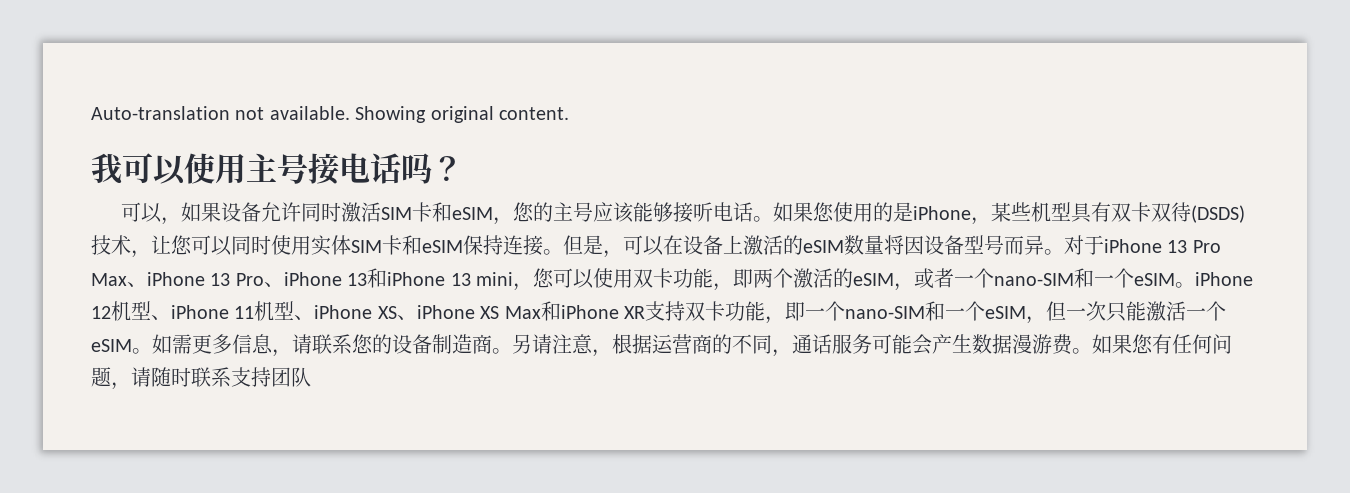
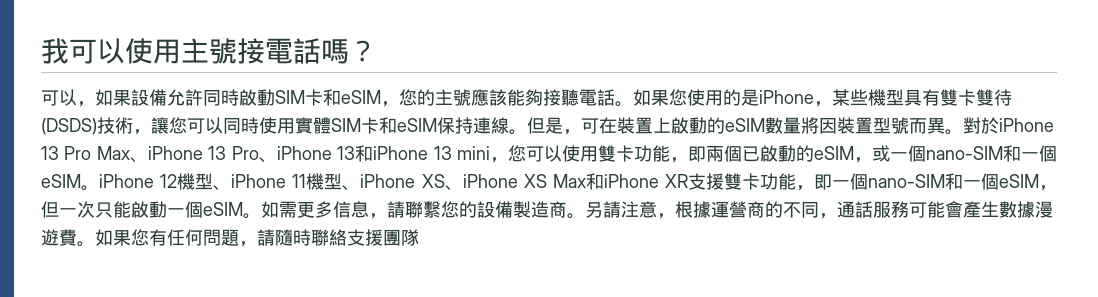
[91,106,569,123] Auto-translation not available. Showing original content. // -> (41, 51) none
[277,153,432,185] 号接电话吗 -> [209,38,349,64] 號接電話嗎
[220,202,381,222] 设备允许同时激活 -> [131,89,275,106] 設備允許同時啟動
[572,202,753,223] 号应该能够接听电话 -> [453,89,615,106] 號應該能夠接聽電話
[1030,202,1171,223] 机型具有双卡双 -> [868,89,994,106] 機型具有雙卡雙
[111,235,171,258] 术，让 -> [115,117,169,135] 術，讓
[251,235,351,256] 时使用实体 -> [241,117,331,134] 時使用實體
[503,235,543,256] 连接 -> [473,117,509,134] 連線
[643,235,1104,256] 以在设备上激活的eSIM数量将因设备型号而异。对于 -> [599,117,999,135] 在裝置上啟動的eSIM數量將因裝置型號而異。對於
[633,268,833,291] 双卡功能，即两个激活 -> [598,145,796,163] 雙卡功能，即兩個已啟動
[934,268,1134,288] 者一个nano-SIM和一个 -> [890,145,1057,162] 一個nano-SIM和一個
[111,301,131,321] 机 -> [177,173,196,190] 機
[254,301,275,321] 机 -> [306,173,325,190] 機
[664,301,705,321] 持双 -> [706,173,743,190] 援雙
[824,301,985,321] 个nano-SIM和一个 -> [850,173,1000,190] 個nano-SIM和一個
[1146,301,1226,321] 激活一个 -> [131,201,203,218] 啟動一個
[292,334,452,354] 请联系您的设备制 -> [387,201,531,218] 請聯繫您的設備製
[532,334,552,354] 请 -> [603,201,621,218] 請
[632,334,692,354] 据运营 -> [693,201,747,218] 據運營
[812,334,1232,355] [91,367,311,390] 话服务可能会产生数据漫游费。如果您有任何问题，请随时联系支持团队 -> [855,201,1053,218] [41,229,419,247] 話服務可能會產生數據漫遊費。如果您有任何問題，請隨時聯絡支援團隊

